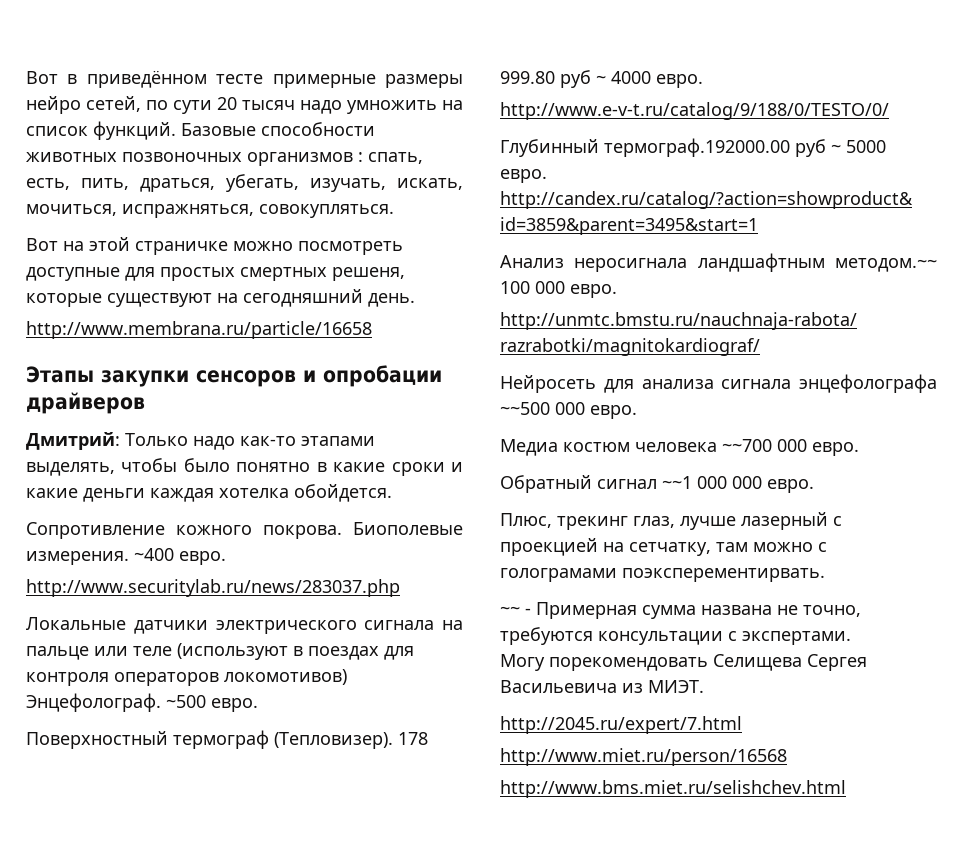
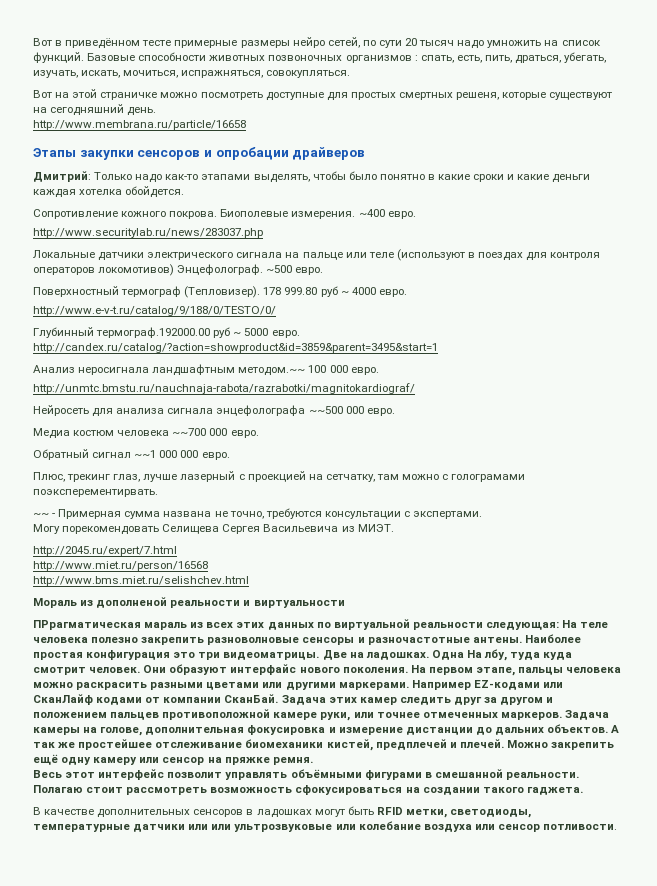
(846, 789) none -> [33,597,345,608] [33,619,609,630] [33,634,581,645] [33,649,573,661] [33,664,622,676] [33,680,563,690] [33,694,554,705] [33,709,609,721] [33,724,620,736] [33,739,615,751] [33,754,313,765] [33,769,579,780] [33,785,583,795] [33,806,532,818] [33,821,618,832] // Мораль из дополненой реальности и виртуальности // ПРрагматическая мараль из всех этих данных по виртуальной реальности следующая: На теле человека полезно закрепить разноволновые сенсоры и разночастотные антены. Наиболее простая конфигурация это три видеоматрицы. Две на ладошках. Одна На лбу, туда куда смотрит человек. Они образуют интерфайс нового поколения. На первом этапе, пальцы человека можно раскрасить разными цветами или другими маркерами. Например EZ-кодами или СканЛайф кодами от компании СканБай. Задача этих камер следить друг за другом и положением пальцев противоположной камере руки, или точнее отмеченных маркеров. Задача камеры на голове, дополнительная фокусировка и измерение дистанции до дальних объектов. А так же простейшее отслеживание биомеханики кистей, предплечей и плечей. Можно закрепить ещё одну камеру или сенсор на пряжке ремня. // Весь этот интерфейс позволит управлять объёмными фигурами в смешанной реальности. Полагаю стоит рассмотреть возможность сфокусироваться на создании такого гаджета. // В качестве дополнительных сенсоров в ладошках могут быть RFID метки, светодиоды, температурные датчики или или ультрозвуковые или колебание воздуха или сенсор потливости.

